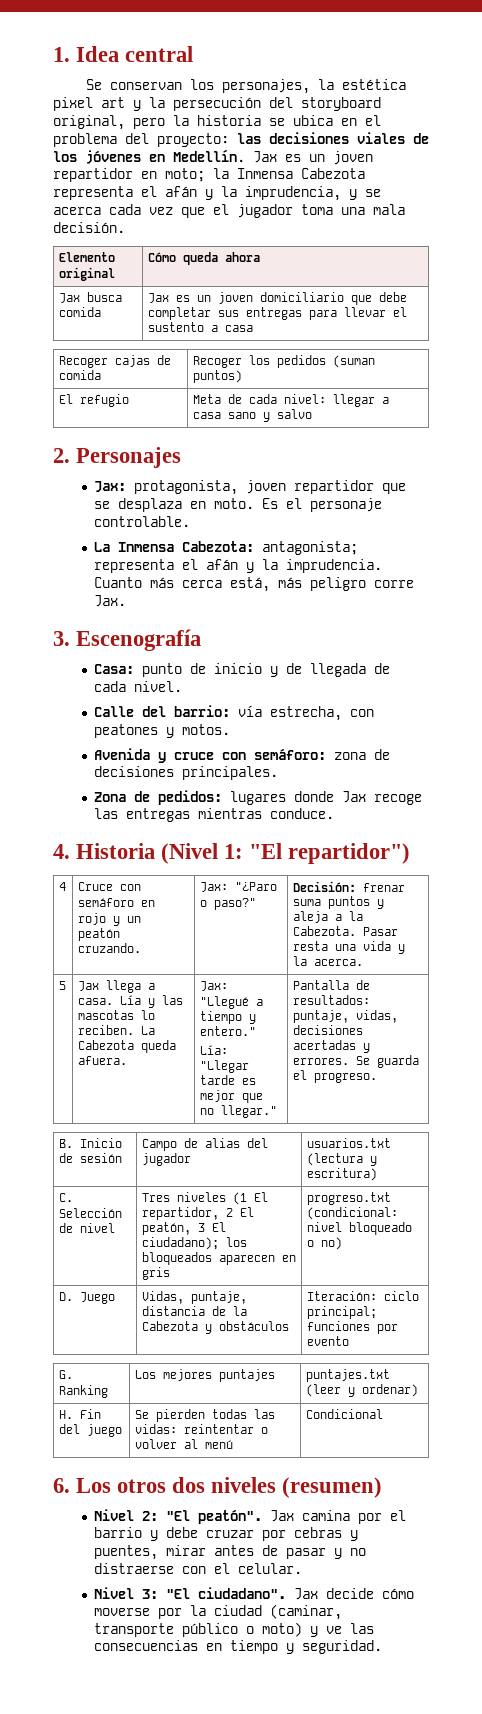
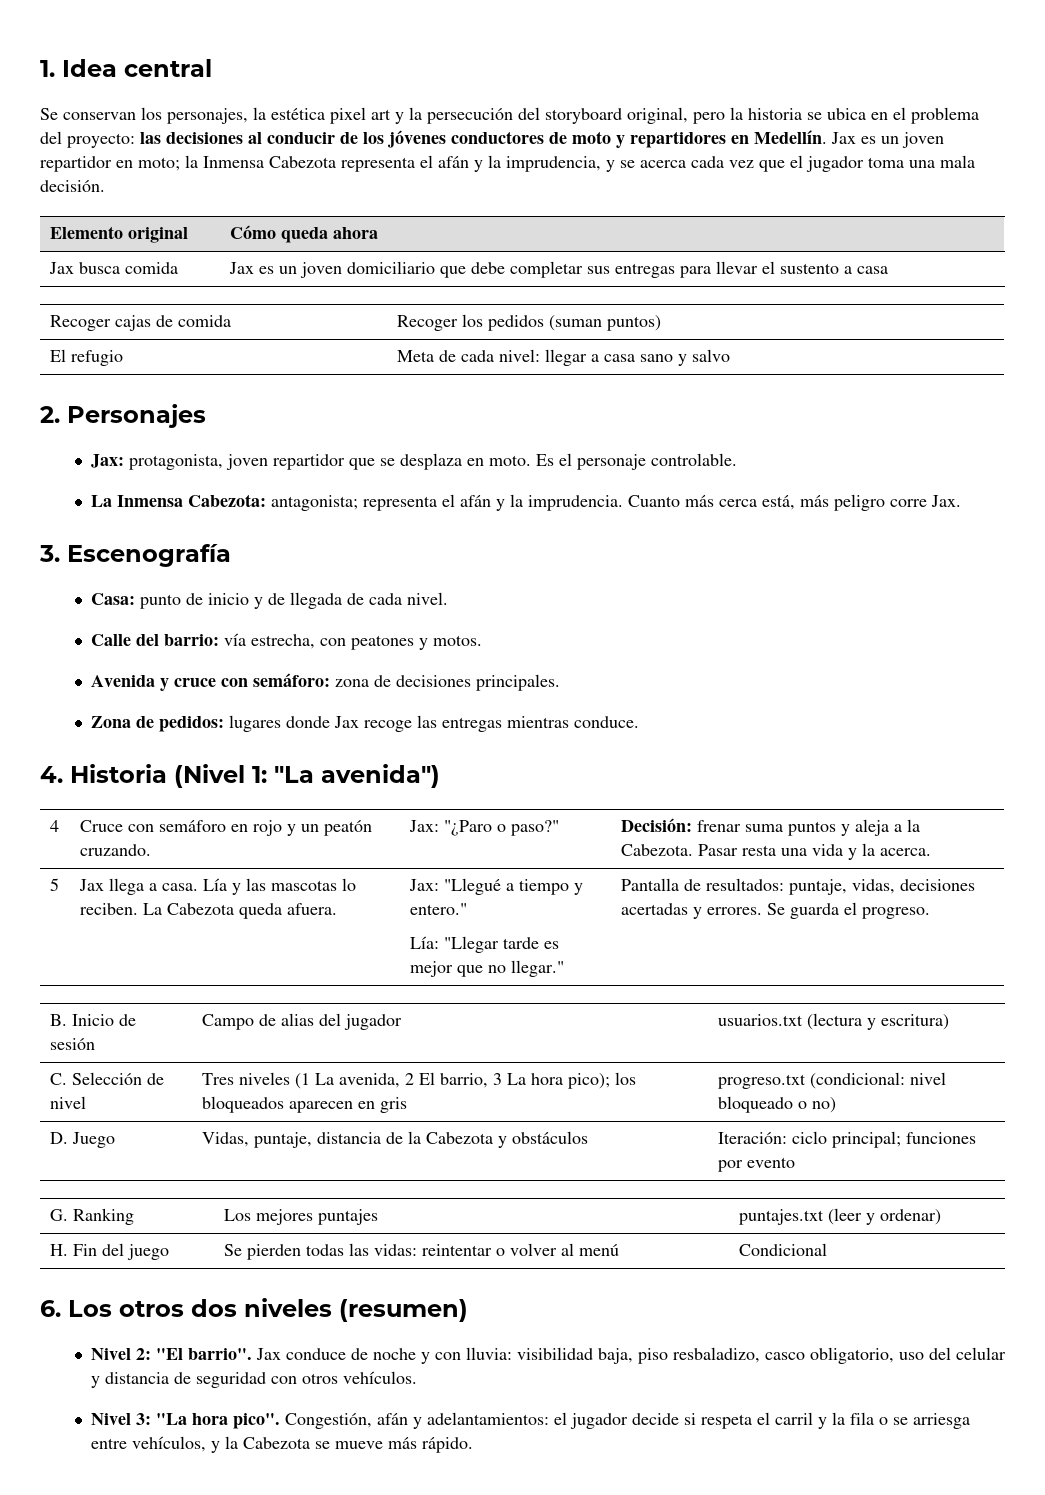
[357,132,405,144] viales -> [248,132,335,144] al conducir
(141, 157) none -> [451,131,726,148] conductores de moto y repartidores
[249,843,411,864] "El repartidor") -> [274,764,440,788] "La avenida")
[253,1192,268,1202] [141,1207,254,1220] [141,1222,226,1235] [141,1237,219,1250] El repartidor, 2 El peatón, 3 El ciudadano); -> [315,1072,611,1089] La avenida, 2 El barrio, 3 La hora pico);
[197,1509,406,1524] [93,1527,358,1541] [93,1545,366,1560] [93,1563,302,1574] [93,1587,414,1600] [93,1604,342,1620] [93,1622,374,1637] [93,1640,382,1654] peatón". Jax camina por el barrio y debe cruzar por cebras y puentes, mirar antes de pasar y no distraerse con el celular. // Nivel 3: "El ciudadano". Jax decide cómo moverse por la ciudad (caminar, transporte público o moto) y ve las consecuencias en tiempo y seguridad. -> [187,1347,1006,1364] [90,1371,417,1388] [90,1412,970,1429] [90,1436,473,1453] barrio". Jax conduce de noche y con lluvia: visibilidad baja, piso resbaladizo, casco obligatorio, uso del celular y distancia de seguridad con otros vehículos. // Nivel 3: "La hora pico". Congestión, afán y adelantamientos: el jugador decide si respeta el carril y la fila o se arriesga entre vehículos, y la Cabezota se mueve más rápido.

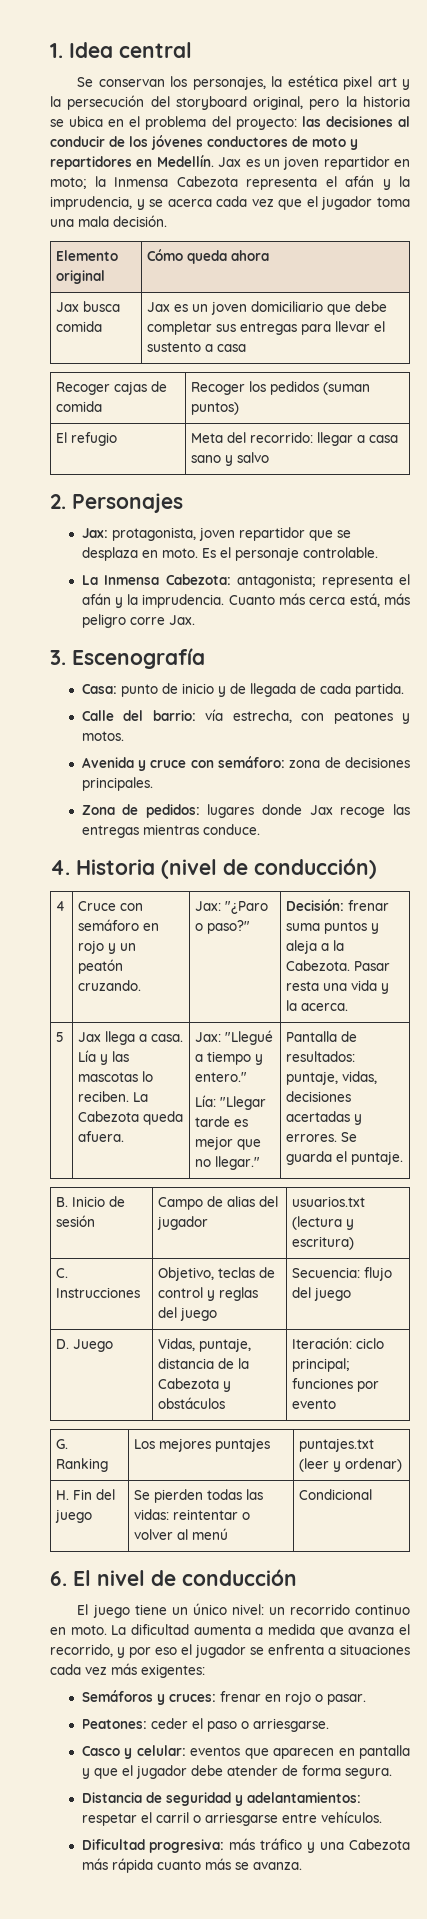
[439,349,541,362] de cada nivel: -> [227,432,314,443] del recorrido:
[406,592,448,605] nivel. -> [354,683,404,697] partida.
[174,764,440,788] (Nivel 1: "La avenida") -> [161,858,377,879] (nivel de conducción)
[862,907,931,919] progreso. -> [351,1151,404,1165] puntaje.
[72,1072,165,1085] [50,1096,87,1109] [202,1072,637,1089] [202,1096,408,1113] [718,1072,947,1089] [718,1096,837,1113] Selección de nivel | Tres niveles (1 La avenida, 2 El barrio, 3 La hora pico); los bloqueados aparecen en gris | progreso.txt (condicional: nivel bloqueado o no) -> [56,1287,141,1298] [158,1267,276,1281] [158,1287,259,1301] [158,1307,218,1321] [292,1267,393,1281] [292,1287,352,1301] Instrucciones | Objetivo, teclas de control y reglas del juego | Secuencia: flujo del juego
[68,1298,468,1322] [90,1347,1006,1364] [90,1371,417,1388] [90,1412,970,1429] [90,1436,473,1453] Los otros dos niveles (resumen) // Nivel 2: "El barrio". Jax conduce de noche y con lluvia: visibilidad baja, piso resbaladizo, casco obligatorio, uso del celular y distancia de seguridad con otros vehículos. // Nivel 3: "La hora pico". Congestión, afán y adelantamientos: el jugador decide si respeta el carril y la fila o se arriesga entre vehículos, y la Cabezota se mueve más rápido. -> [73,1569,297,1586] [77,1603,411,1618] [50,1624,411,1638] [50,1644,410,1658] [50,1663,205,1678] [81,1690,366,1705] [81,1718,329,1732] [81,1745,410,1759] [81,1765,392,1779] [81,1792,361,1806] [81,1811,382,1826] [81,1838,410,1853] [81,1858,302,1873] El nivel de conducción // El juego tiene un único nivel: un recorrido continuo en moto. La dificultad aumenta a medida que avanza el recorrido, y por eso el jugador se enfrenta a situaciones cada vez más exigentes: // Semáforos y cruces: frenar en rojo o pasar. // Peatones: ceder el paso o arriesgarse. // Casco y celular: eventos que aparecen en pantalla y que el jugador debe atender de forma segura. // Distancia de seguridad y adelantamientos: respetar el carril o arriesgarse entre vehículos. // Dificultad progresiva: más tráfico y una Cabezota más rápida cuanto más se avanza.

